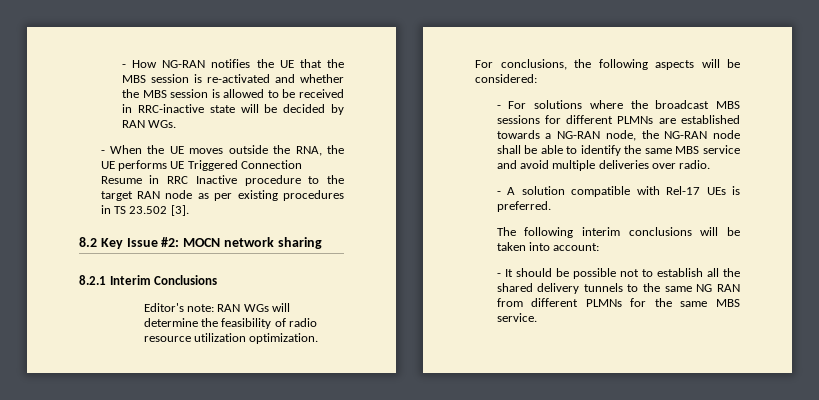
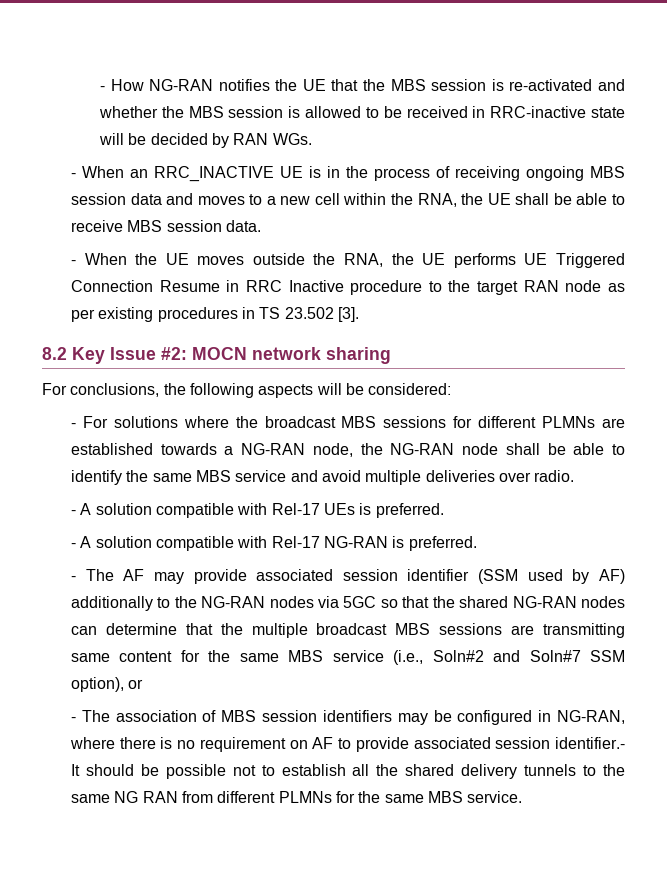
(177, 124) none -> [70,166,625,182] [70,193,626,207] [70,220,261,232] // - When an RRC_INACTIVE UE is in the process of receiving ongoing MBS session data and moves to a new cell within the RNA, the UE shall be able to receive MBS session data.
[79,275,218,285] [143,303,291,312] [143,318,318,329] [143,333,319,344] // 8.2.1 Interim Conclusions // Editor's note: RAN WGs will determine the feasibility of radio resource utilization optimization. -> (391, 355) none
[496,227,740,238] [496,242,600,251] [496,273,501,277] The following interim conclusions will be taken into account: // - -> [70,536,477,551] [70,569,626,584] [70,596,625,611] [70,623,625,638] [70,650,625,665] [70,677,144,692] [70,710,626,725] [69,737,625,752] - A solution compatible with Rel-17 NG-RAN is preferred. // - The AF may provide associated session identifier (SSM used by AF) additionally to the NG-RAN nodes via 5GC so that the shared NG-RAN nodes can determine that the multiple broadcast MBS sessions are transmitting same content for the same MBS service (i.e., Soln#2 and Soln#7 SSM option), or // - The association of MBS session identifiers may be configured in NG-RAN, where there is no requirement on AF to provide associated session identifier.-

